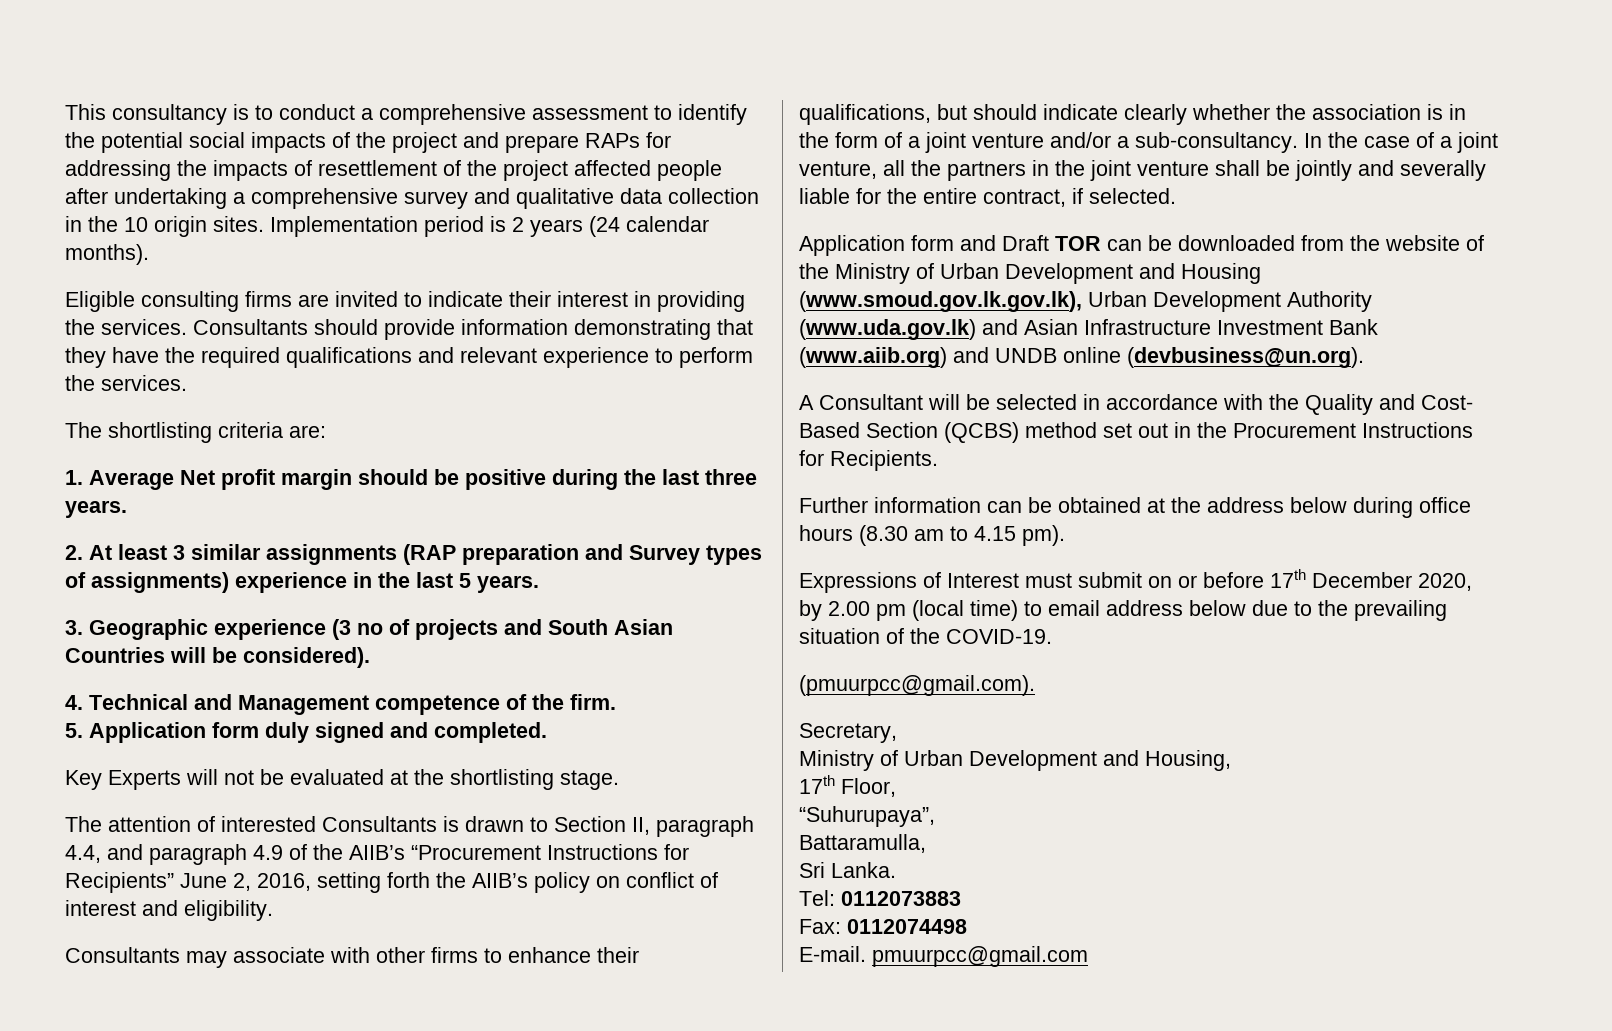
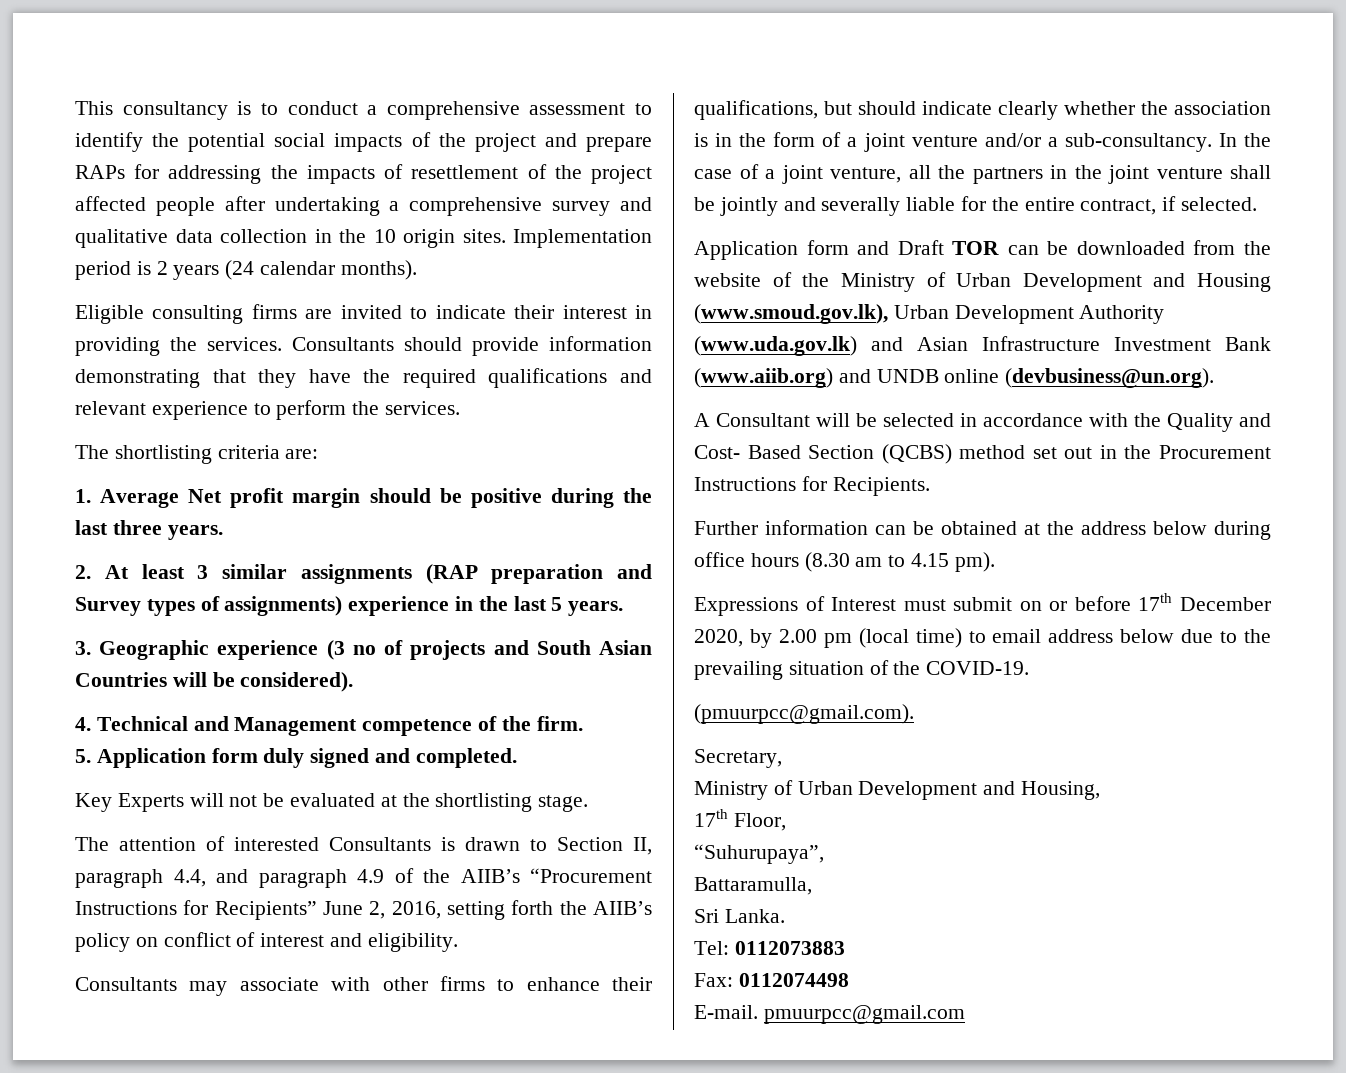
[799,291,1082,312] (www.smoud.gov.lk.gov.lk), -> [694,304,888,324] (www.smoud.gov.lk),

